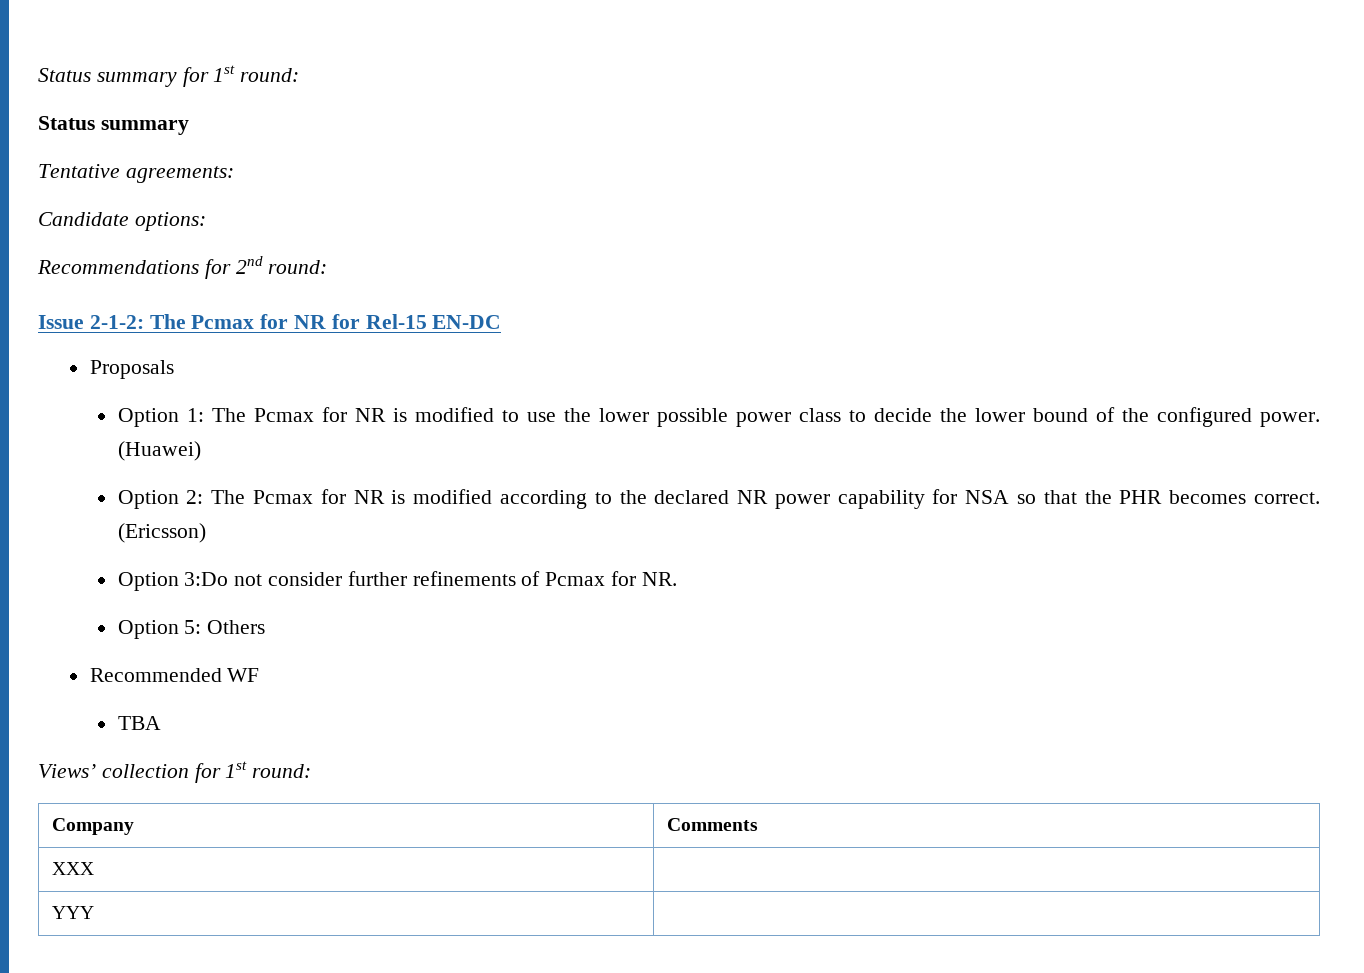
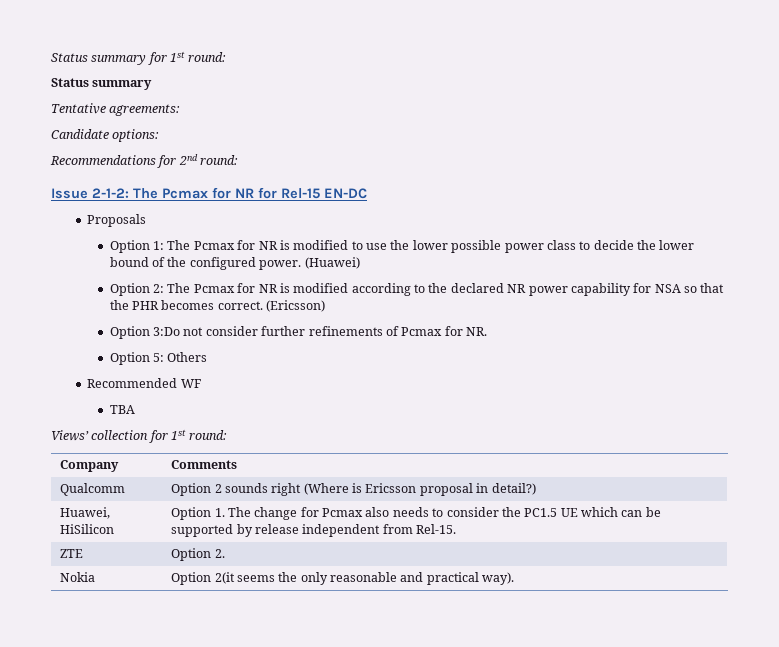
[52,862,95,875] [52,906,95,919] XXX | // YYY | -> [60,483,126,496] [171,483,536,496] [60,507,111,519] [60,524,115,534] [171,507,661,520] [171,524,457,537] [60,549,84,558] [171,548,225,561] [60,572,96,582] [171,572,515,585] Qualcomm | Option 2 sounds right (Where is Ericsson proposal in detail?) // Huawei, HiSilicon | Option 1. The change for Pcmax also needs to consider the PC1.5 UE which can be supported by release independent from Rel-15. // ZTE | Option 2. // Nokia | Option 2(it seems the only reasonable and practical way).

